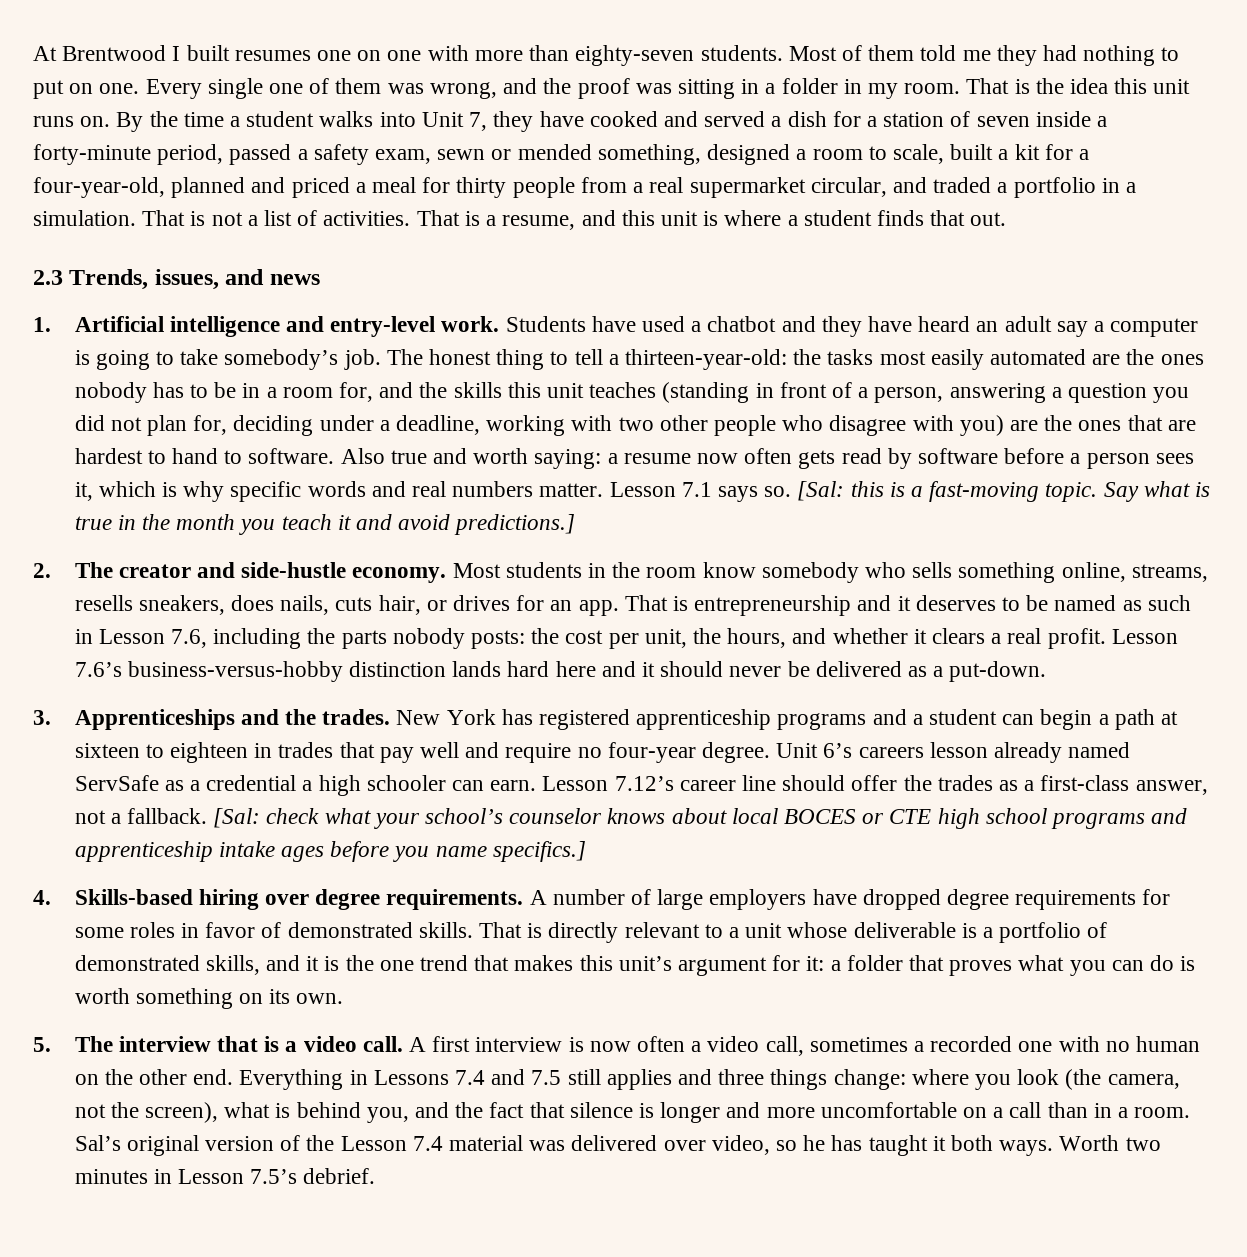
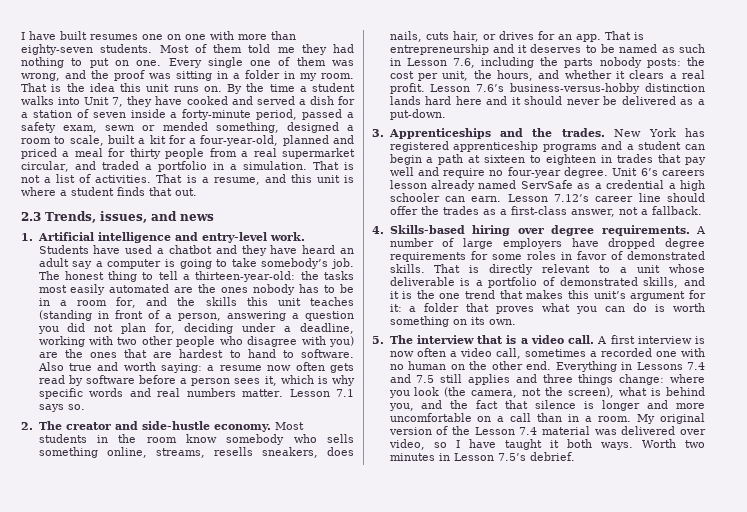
[33,45,181,61] At Brentwood I -> [21,31,56,40] I have
[797,481,1211,502] [74,514,576,535] [Sal: this is a fast-moving topic. Say what is true in the month you teach it and avoid predictions.] -> (85, 407) none
[213,808,1188,829] [74,841,586,862] [Sal: check what your school’s counselor knows about local BOCES or CTE high school programs and apprenticeship intake ages before you name specifics.] -> (703, 210) none
[74,1135,121,1151] Sal’s -> [637,414,656,424] My
[803,1135,863,1151] he has -> [455,439,496,448] I have

